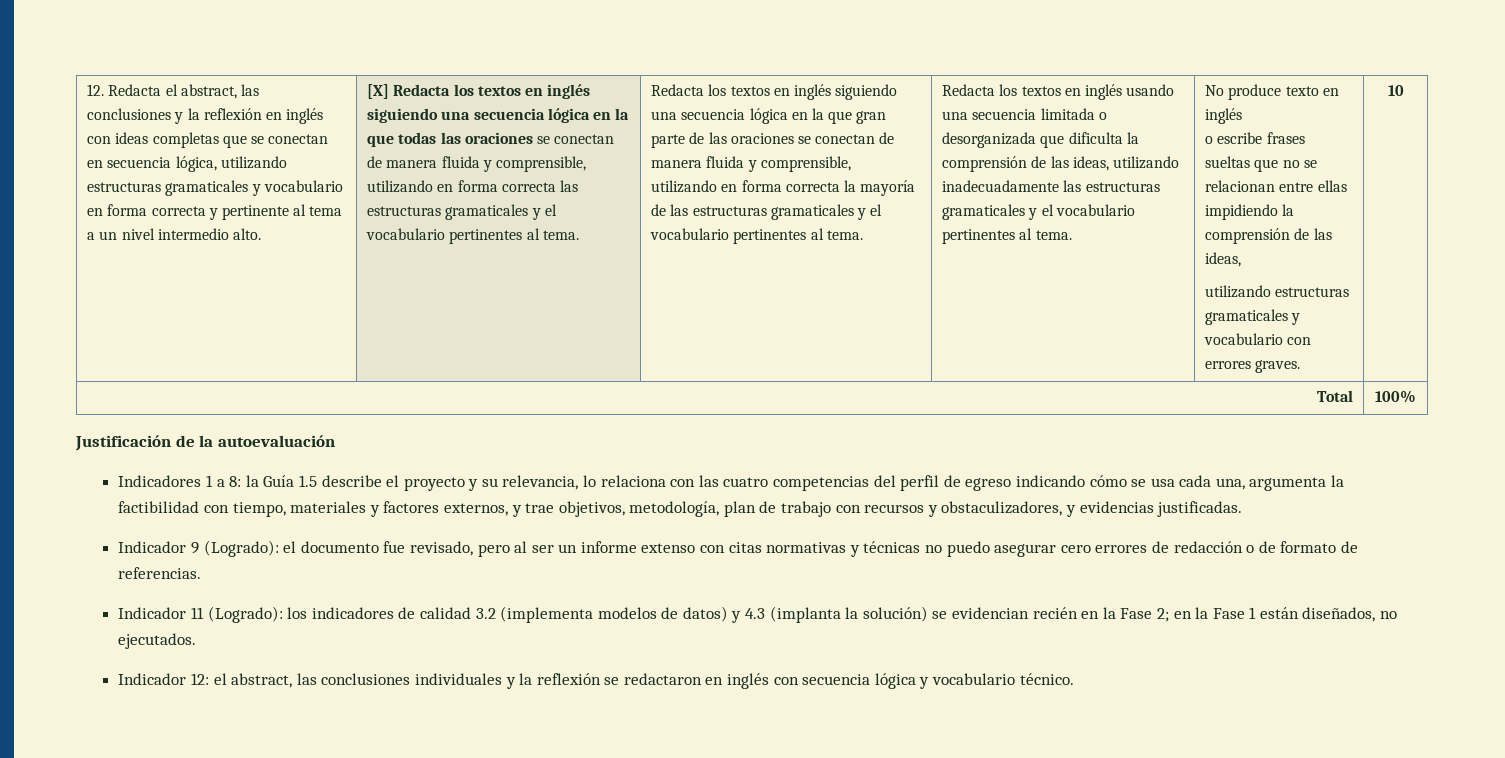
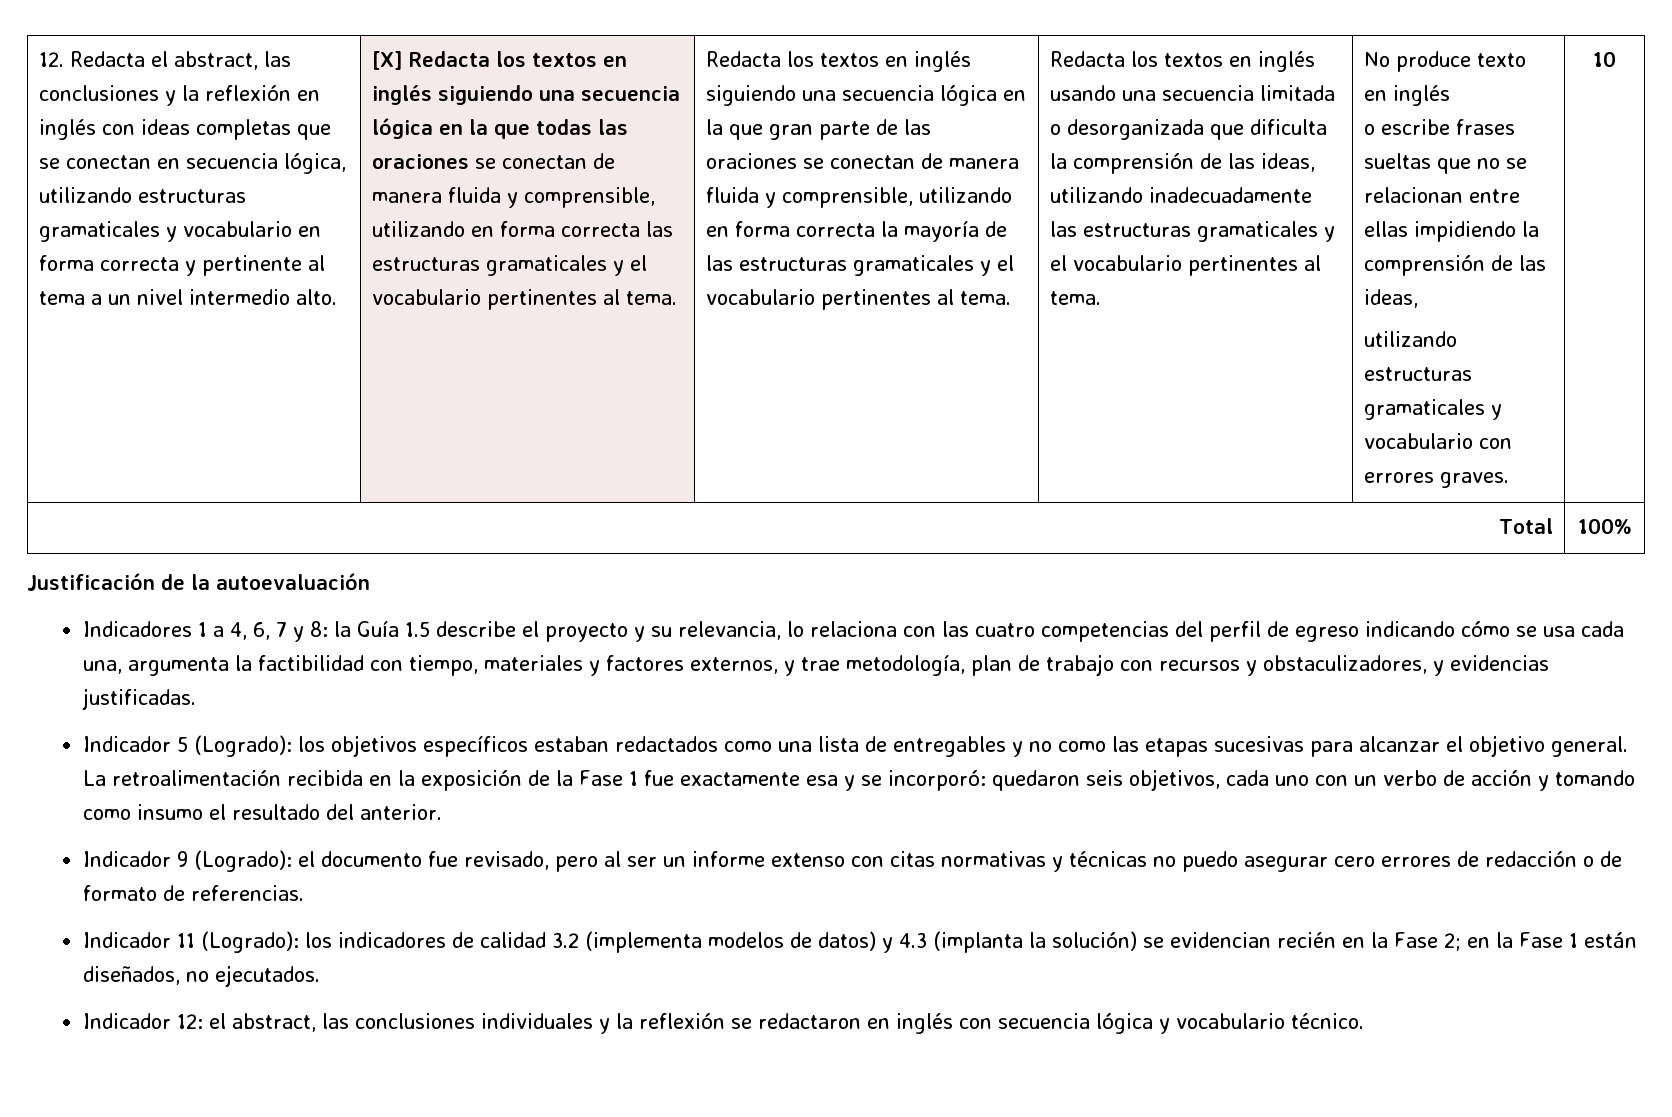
(225, 483) none -> [229,622,304,642] 4, 6, 7 y
[558,501,625,517] objetivos, -> (840, 664) none
(1243, 509) none -> [82,735,1628,757] [82,769,1635,791] [82,804,442,820] // Indicador 5 (Logrado): los objetivos específicos estaban redactados como una lista de entregables y no como las etapas sucesivas para alcanzar el objetivo general. La retroalimentación recibida en la exposición de la Fase 1 fue exactamente esa y se incorporó: quedaron seis objetivos, cada uno con un verbo de acción y tomando como insumo el resultado del anterior.

